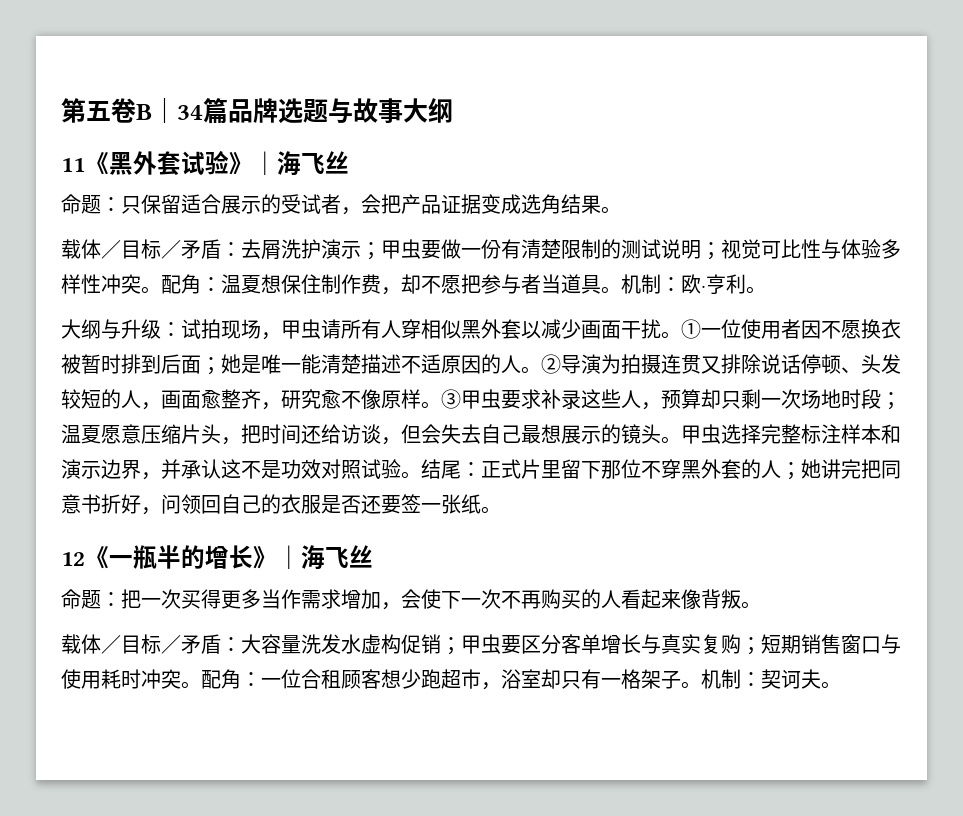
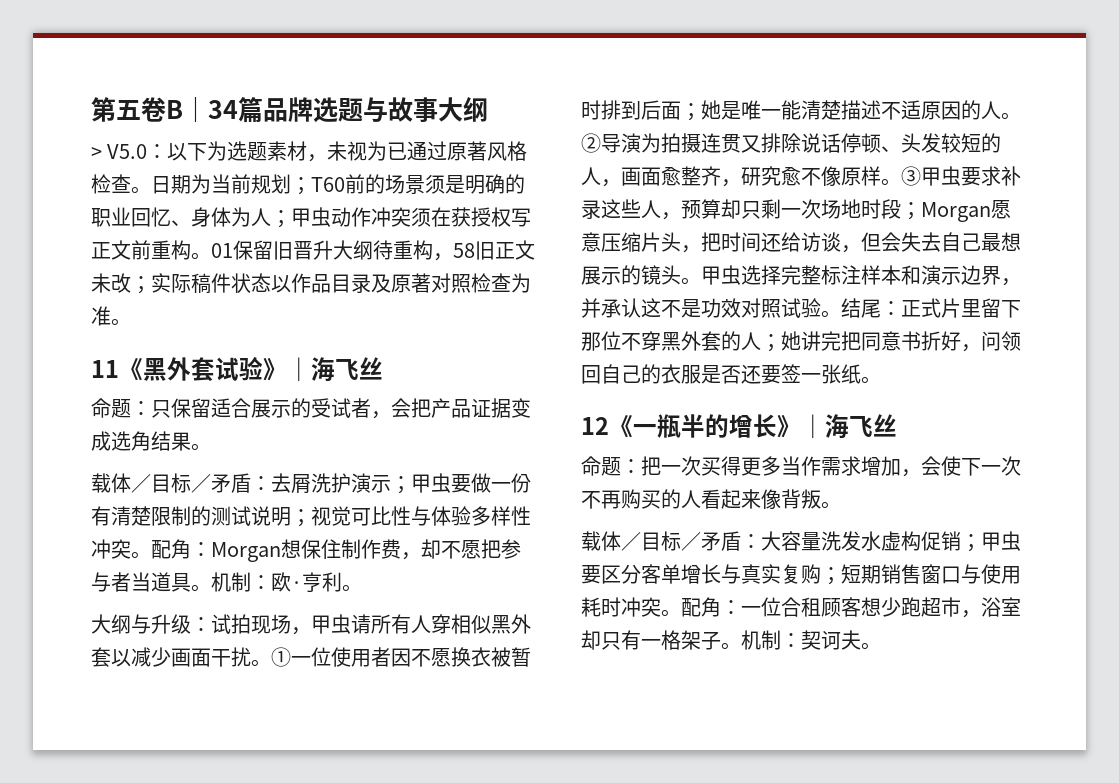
(453, 110) none -> [91,141,528,162] [91,174,525,195] [91,207,531,228] [91,240,535,261] [91,273,531,294] [91,306,131,326] // > V5.0：以下为选题素材，未视为已通过原著风格检查。日期为当前规划；T60前的场景须是明确的职业回忆、身体为人；甲虫动作冲突须在获授权写正文前重构。01保留旧晋升大纲待重构，58旧正文未改；实际稿件状态以作品目录及原著对照检查为准。
[221,274,261,294] 温夏 -> [211,542,281,562] Morgan
[61,424,101,444] 温夏 -> [921,202,991,222] Morgan

